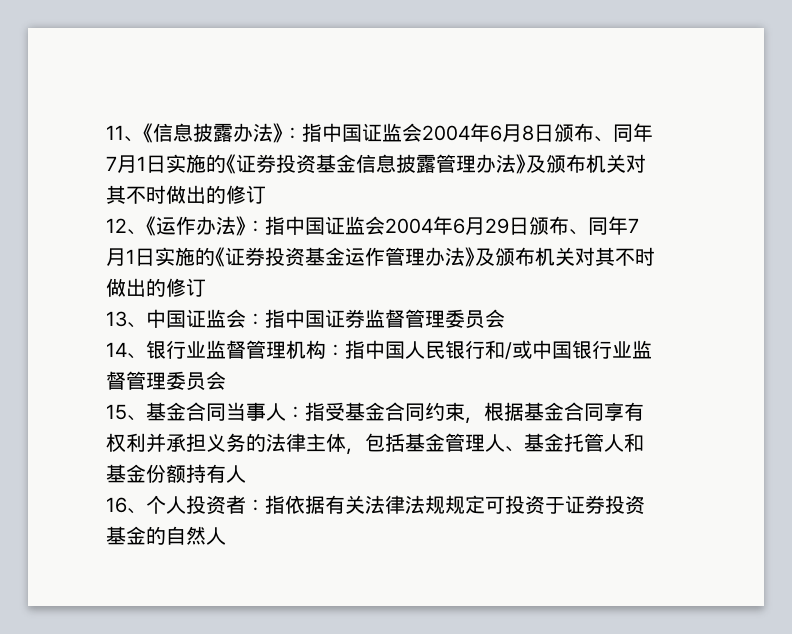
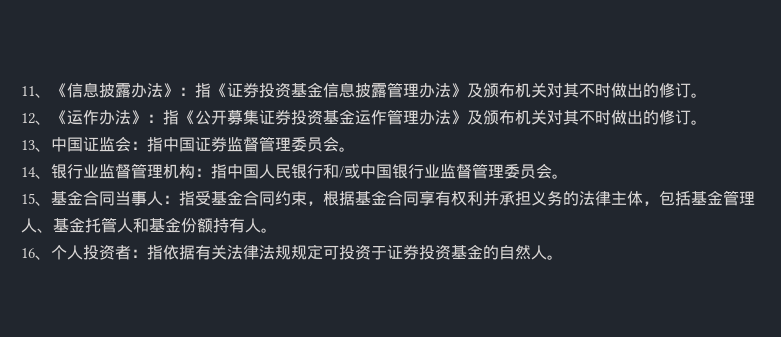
[322,123,653,142] [106,154,226,173] 中国证监会2004年6月8日颁布、同年7月1日实施的 -> (211, 90) none
(266, 194) none -> [691,93,707,98] 。
[285,216,639,235] [106,247,225,267] 中国证监会2004年6月29日颁布、同年7月1日实施的《 -> [179,110,259,125] 《公开募集
(206, 287) none -> [691,120,707,125] 。
(505, 318) none -> [339,147,355,152] 。
(226, 380) none -> [552,174,568,179] 。
(246, 474) none -> [261,228,277,233] 。
(226, 536) none -> [547,255,563,260] 。

